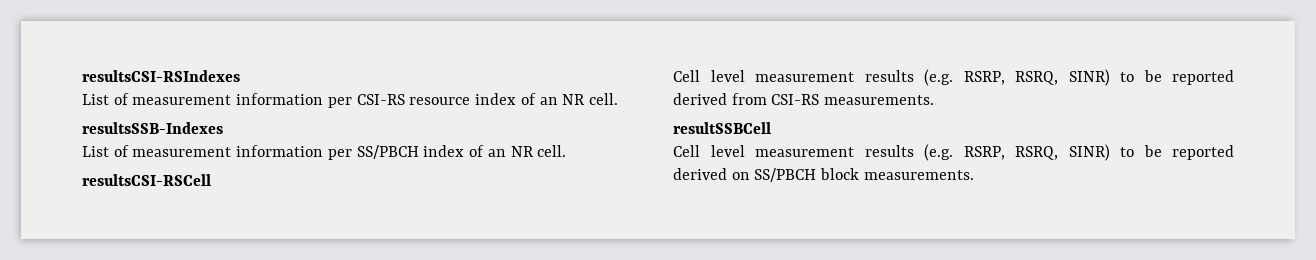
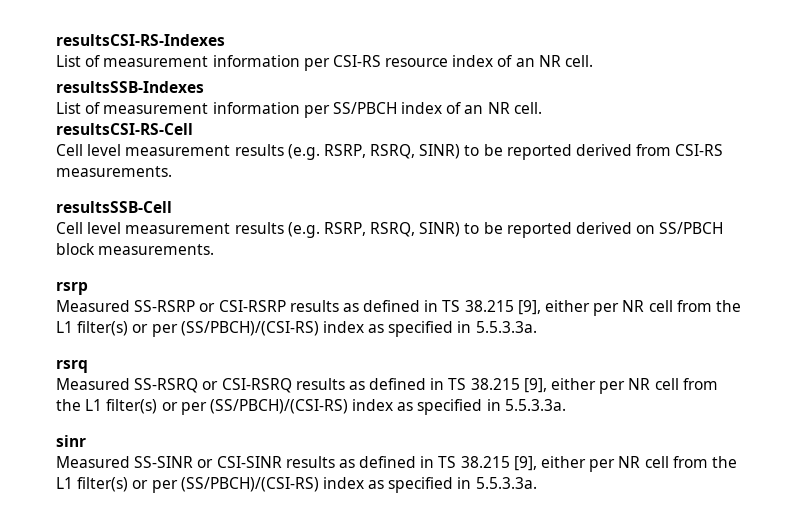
[82,70,240,82] resultsCSI-RSIndexes -> [56,34,225,46] resultsCSI-RS-Indexes
[82,174,211,186] resultsCSI-RSCell -> [56,123,193,135] resultsCSI-RS-Cell
[673,122,771,134] resultSSBCell -> [56,201,172,213] resultsSSB-Cell
(974, 175) none -> [56,282,88,295] [56,300,741,316] [56,321,537,337] [56,360,88,373] [56,378,718,394] [56,399,566,415] [56,435,86,447] [56,456,737,472] [56,477,537,493] // rsrp // Measured SS-RSRP or CSI-RSRP results as defined in TS 38.215 [9], either per NR cell from the L1 filter(s) or per (SS/PBCH)/(CSI-RS) index as specified in 5.5.3.3a. // rsrq // Measured SS-RSRQ or CSI-RSRQ results as defined in TS 38.215 [9], either per NR cell from the L1 filter(s) or per (SS/PBCH)/(CSI-RS) index as specified in 5.5.3.3a. // sinr // Measured SS-SINR or CSI-SINR results as defined in TS 38.215 [9], either per NR cell from the L1 filter(s) or per (SS/PBCH)/(CSI-RS) index as specified in 5.5.3.3a.

